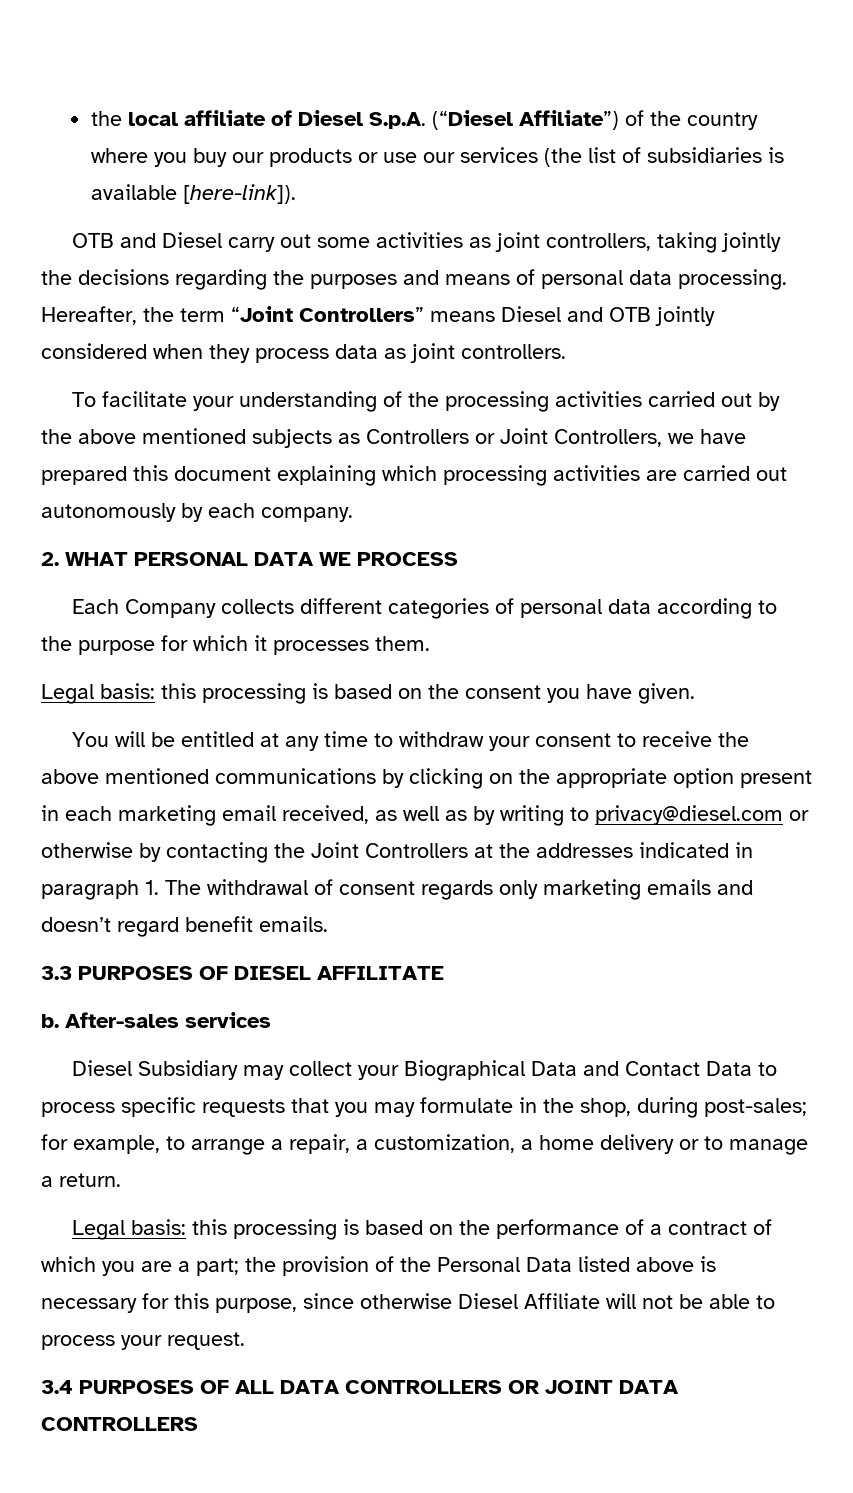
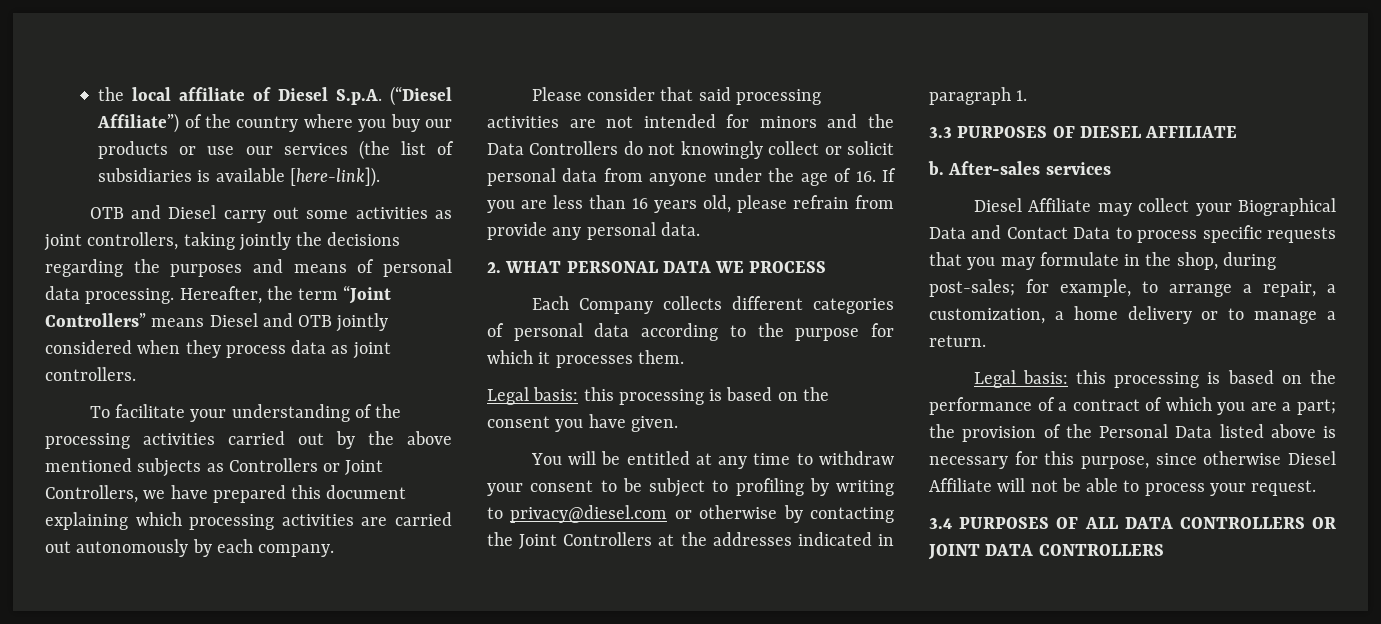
(353, 514) none -> [531,87,821,105] [487,114,894,128] [487,141,894,159] [487,168,897,186] [487,195,894,213] [487,222,700,240] // Please consider that said processing activities are not intended for minors and the Data Controllers do not knowingly collect or solicit personal data from anyone under the age of 16. If you are less than 16 years old, please refrain from provide any personal data.
[641,731,749,747] [41,768,812,789] [41,805,467,826] receive the above mentioned communications by clicking on the appropriate option present in each marketing email received, as well as -> [622,478,804,497] be subject to profiling
[165,879,753,900] [41,916,328,937] The withdrawal of consent regards only marketing emails and doesn’t regard benefit emails. -> (1028, 95) none
[317,966,444,980] AFFILITATE -> [1145,126,1238,138] AFFILIATE
[137,1060,238,1080] Subsidiary -> [1028,198,1092,212] Affiliate

